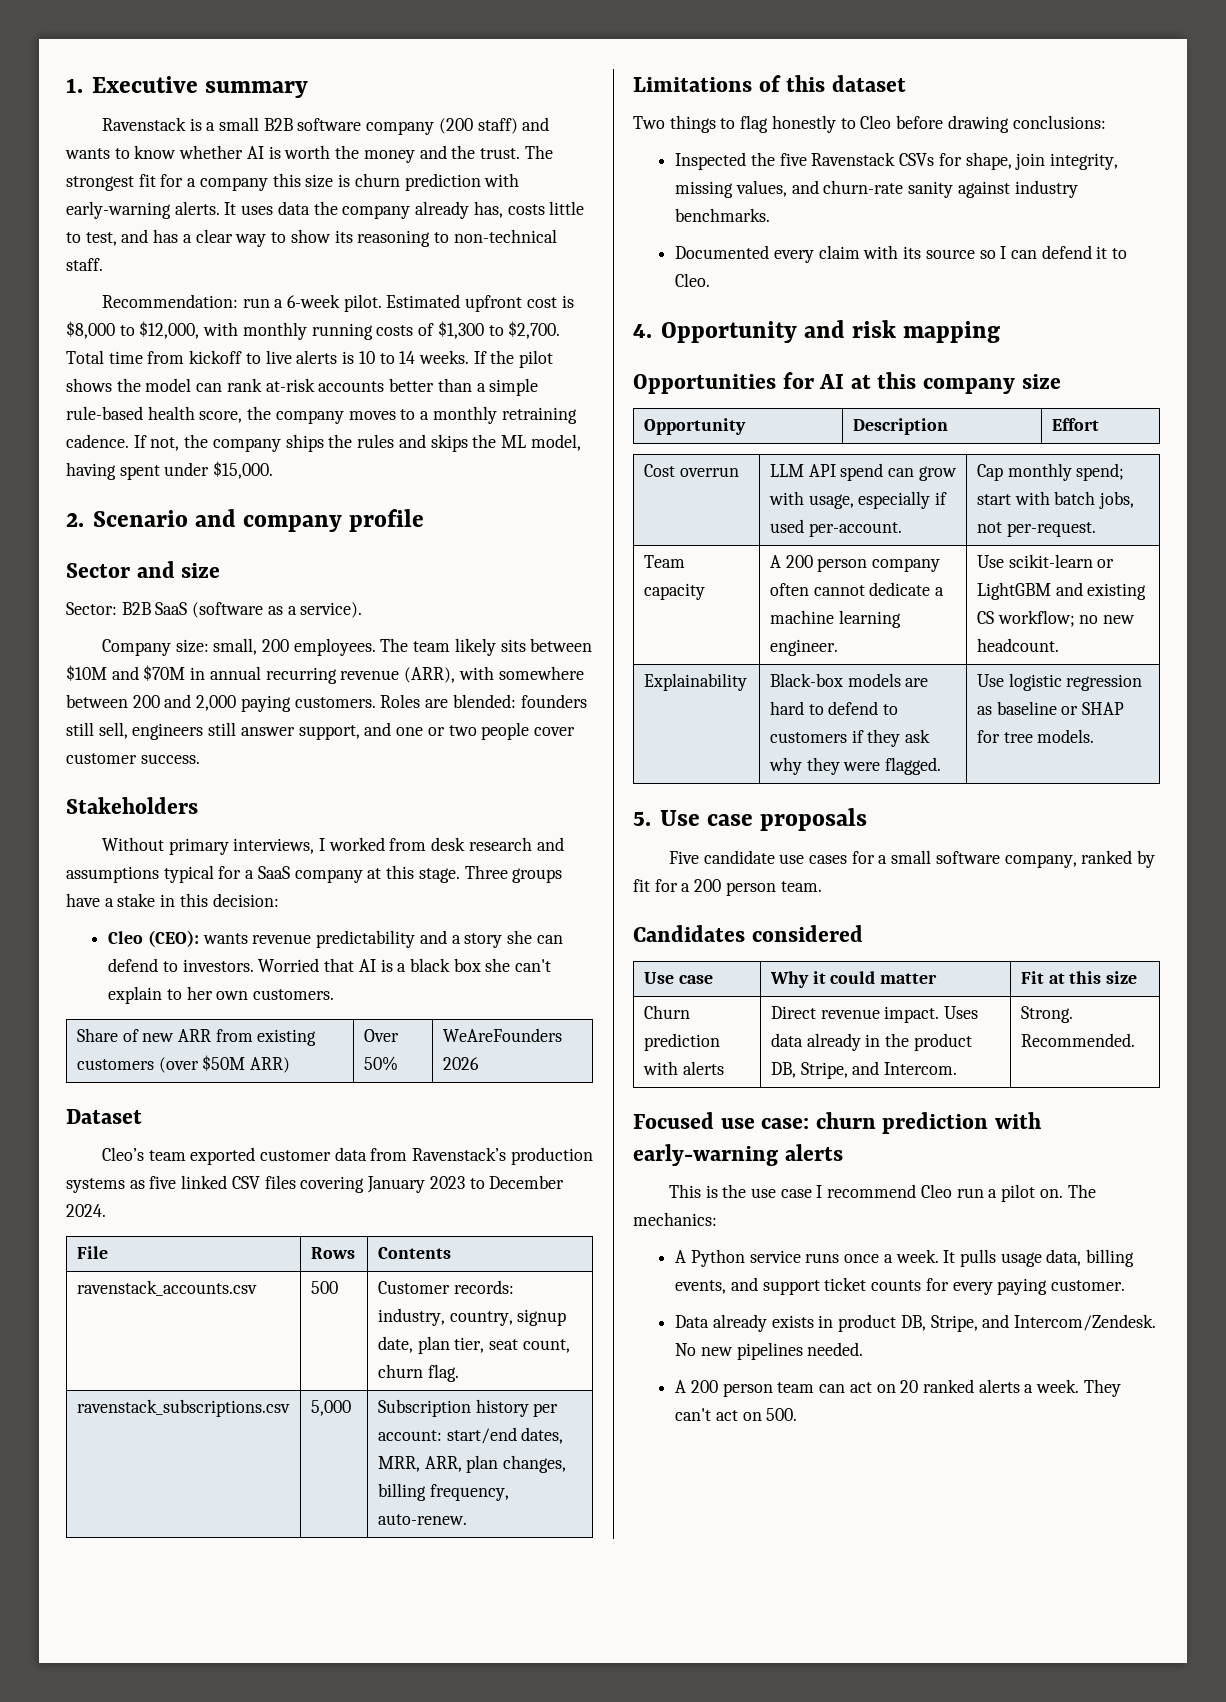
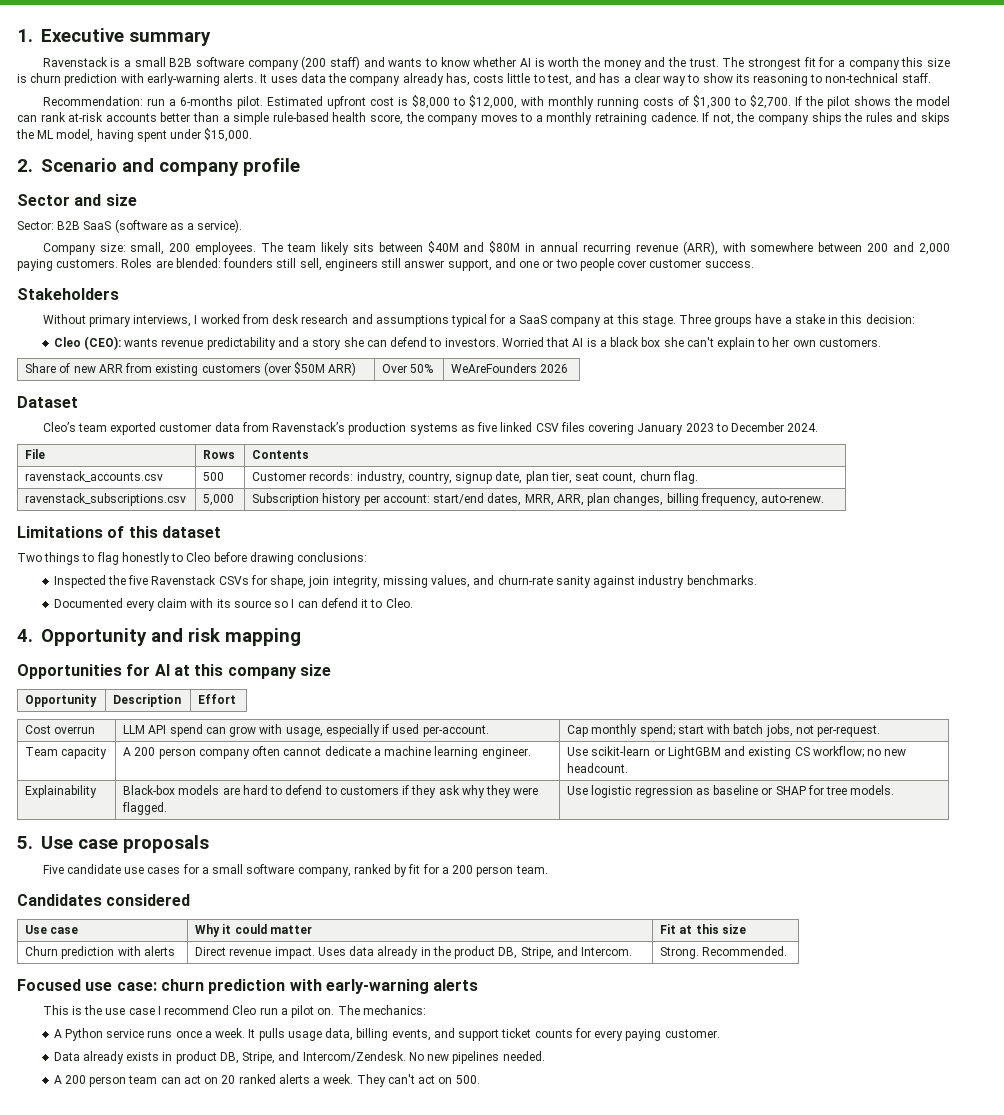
[287,294,341,308] 6-week -> [179,96,233,106] 6-months
[66,350,469,364] Total time from kickoff to live alerts is 10 to 14 weeks. -> (791, 102) none
[66,665,186,681] $10M and $70M -> [427,241,521,253] $40M and $80M

